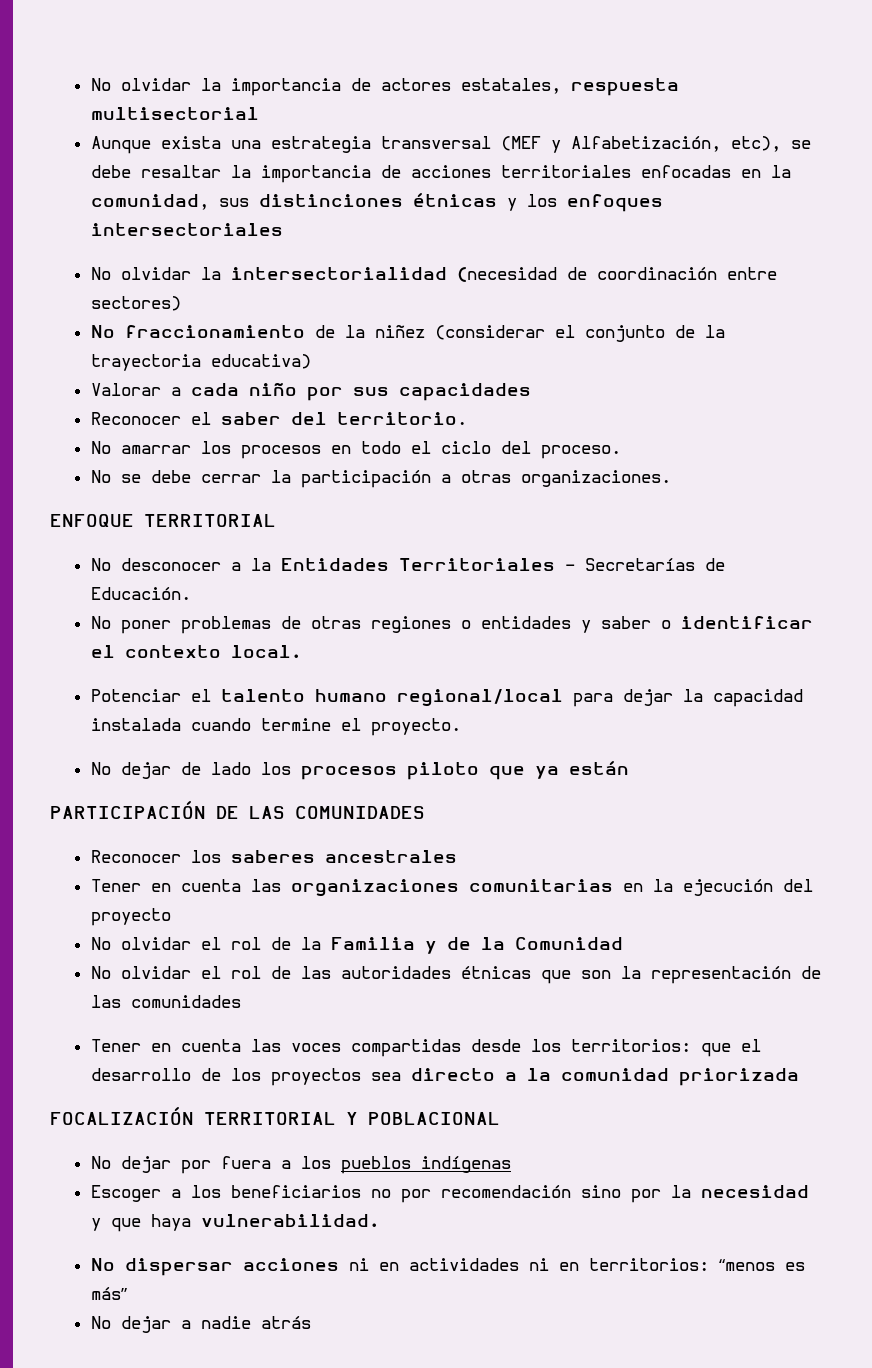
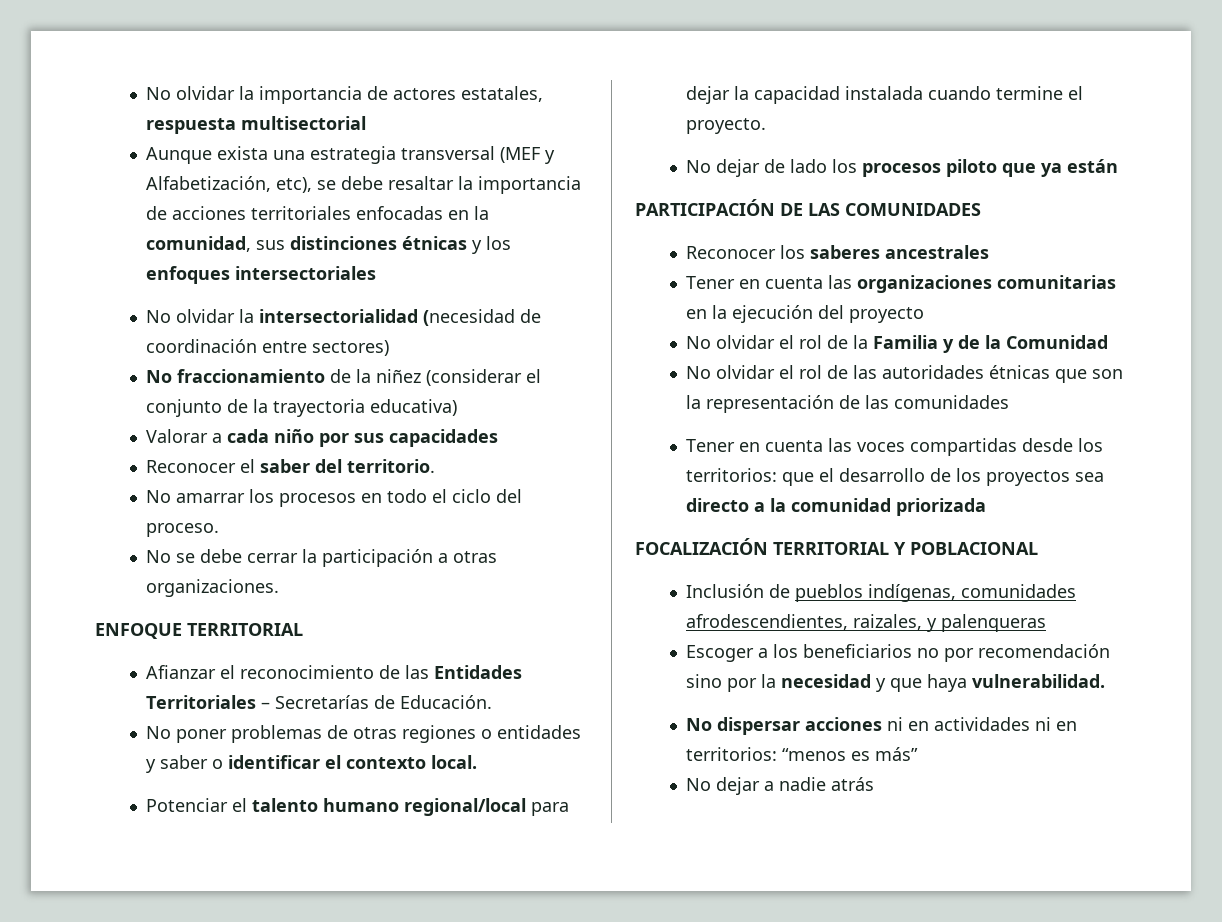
[90,558,271,571] No desconocer a la -> [146,665,430,679] Afianzar el reconocimiento de las
[90,1156,511,1174] No dejar por fuera a los pueblos indígenas -> [686,584,1077,602] [686,614,1047,632] Inclusión de pueblos indígenas, comunidades afrodescendientes, raizales, y palenqueras

